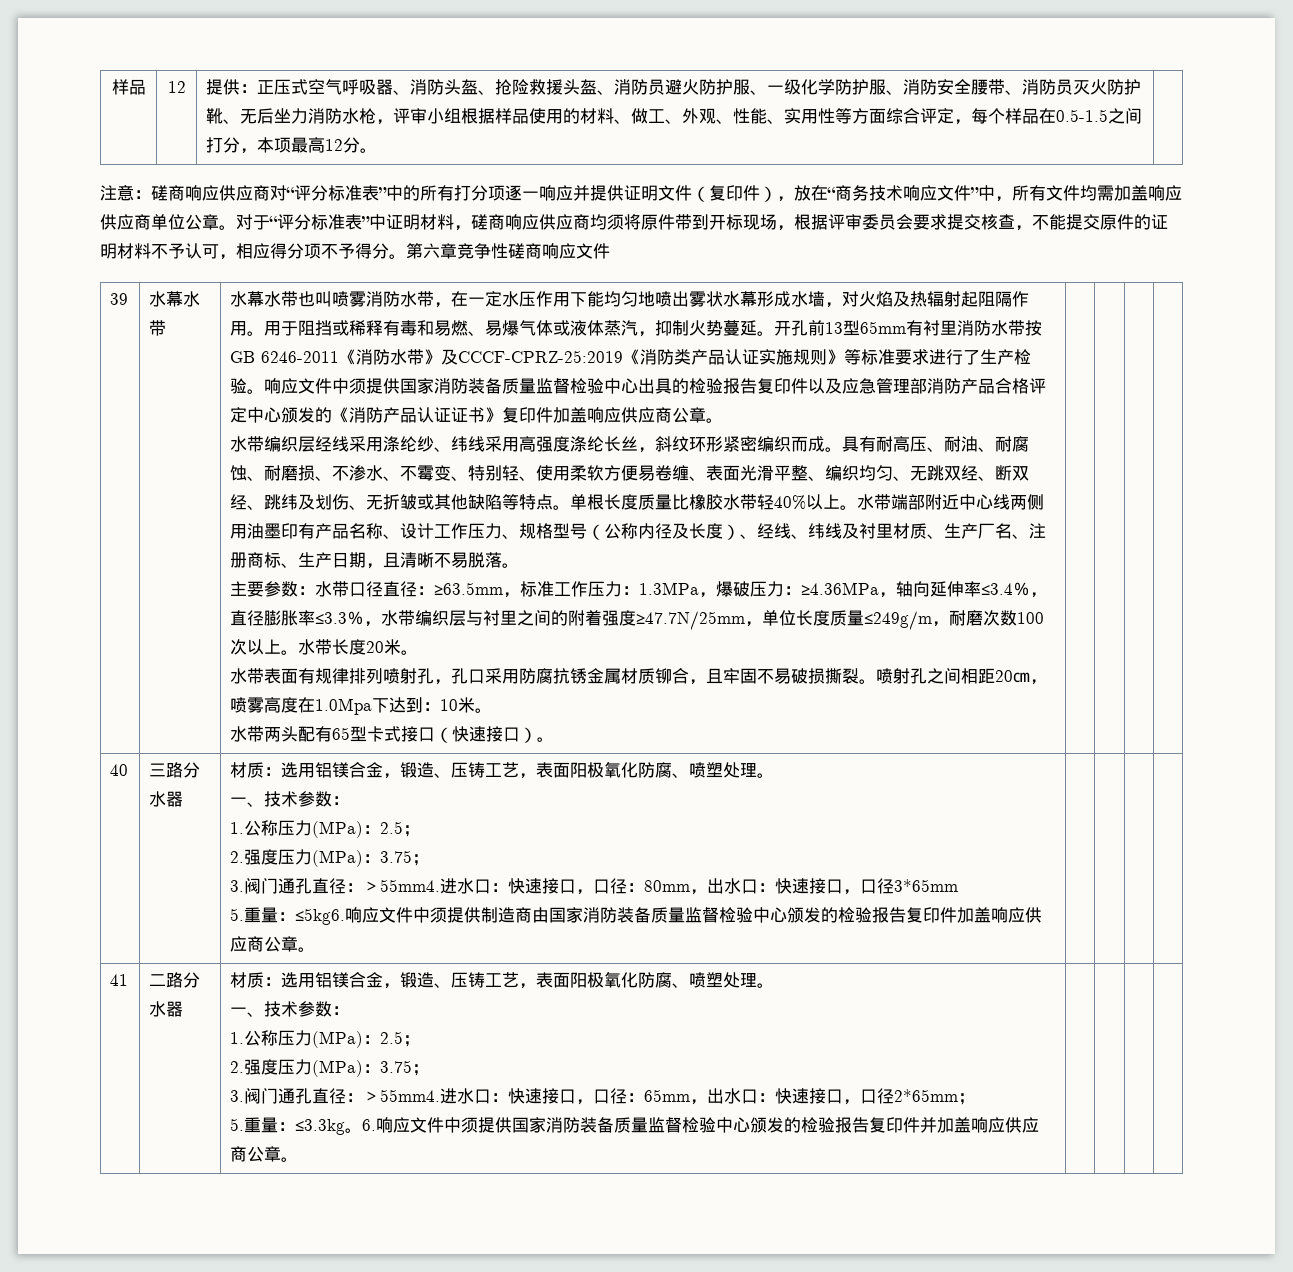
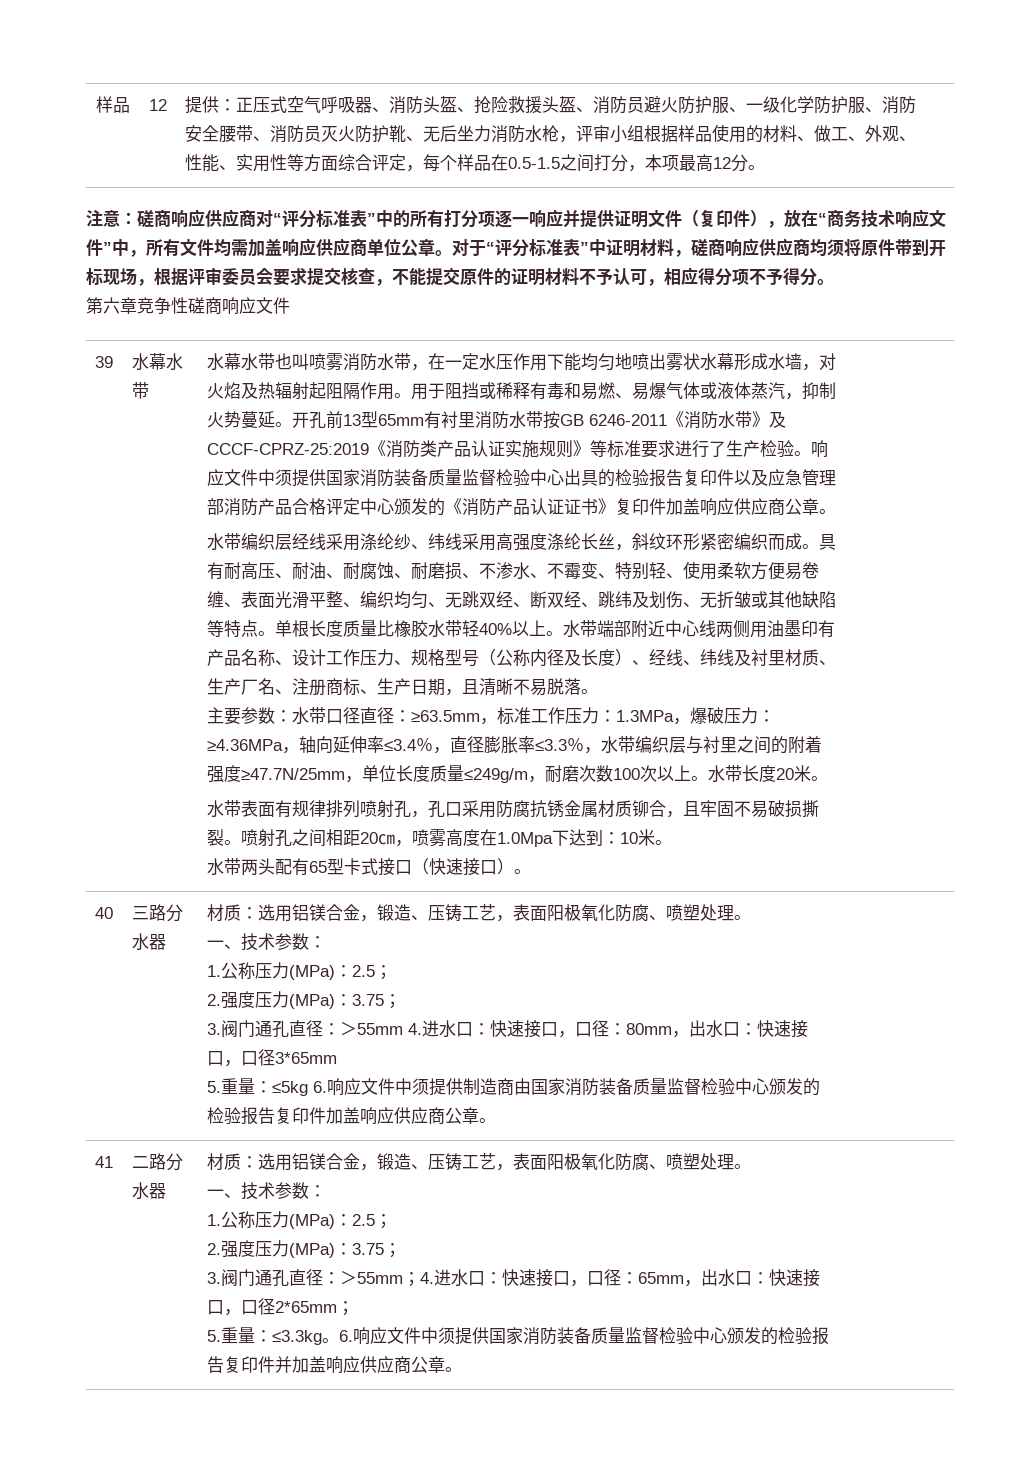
(406, 256) none -> (834, 282) //
[380,879,441,892] 55mm4. -> [357,1023,423,1035] 55mm 4.
[295,908,346,925] ≤5kg6. -> [272,1081,328,1096] ≤5kg 6.
[380,1089,441,1102] 55mm4. -> [357,1272,435,1287] 55mm；4.

